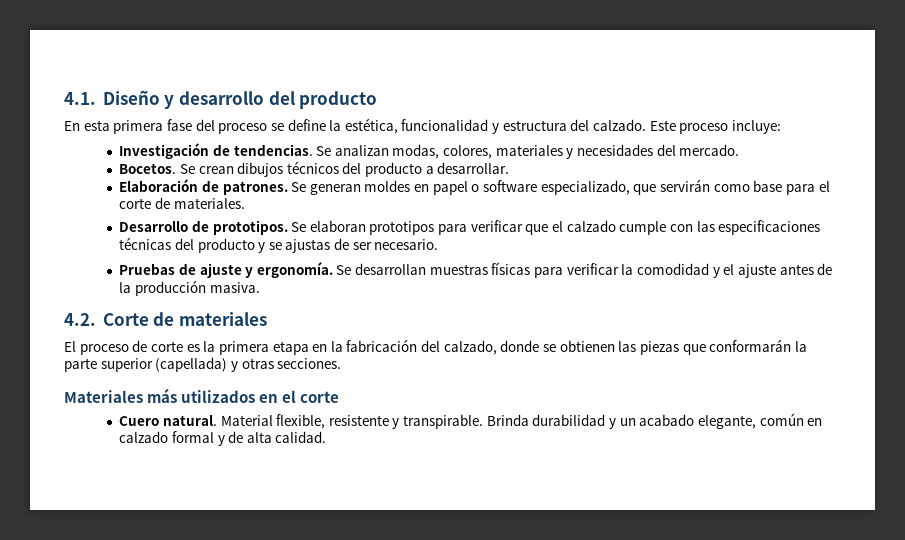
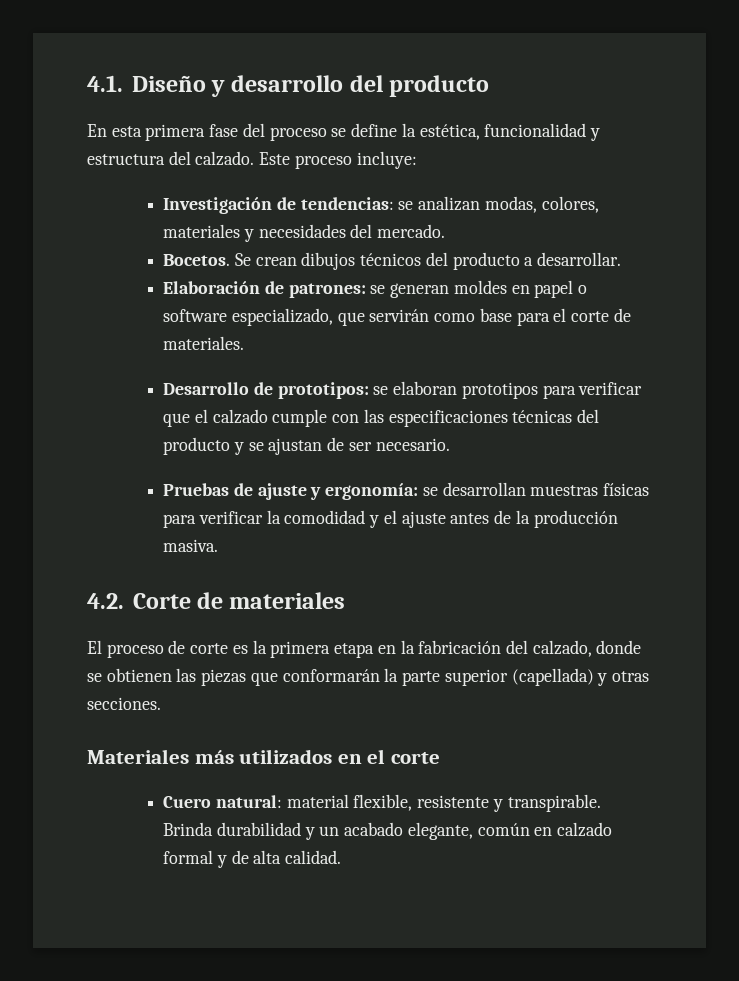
[233,144,332,156] tendencias. Se -> [300,197,414,210] tendencias: se
[222,181,307,195] patrones. Se -> [288,283,386,298] patrones: se
[212,220,307,235] prototipos. Se -> [277,382,389,399] prototipos: se
[285,239,331,253] ajustas -> [268,438,323,455] ajustan
[256,262,352,278] ergonomía. Se -> [325,483,438,500] ergonomía: se
[162,415,273,426] natural. Material -> [215,794,349,808] natural: material

